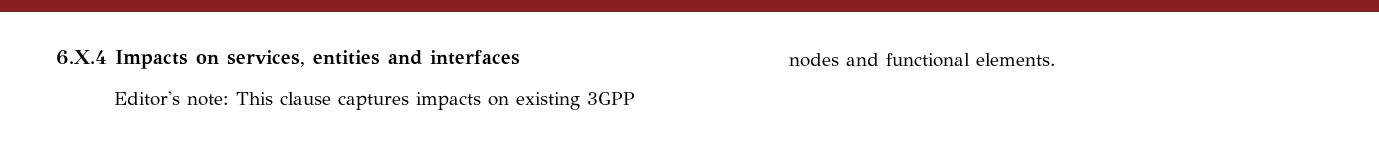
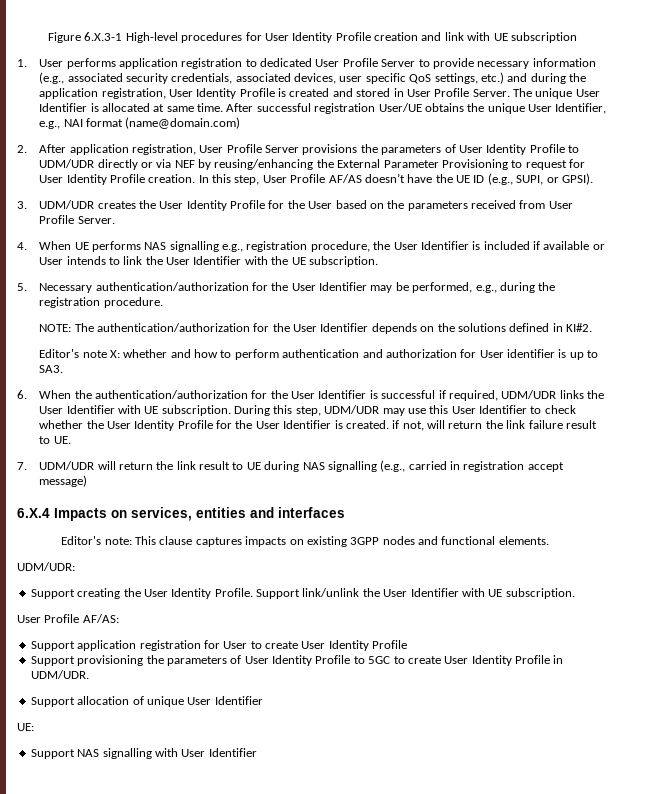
(56, 57) none -> [48,32,577,43] [17,58,596,69] [39,72,587,84] [39,88,600,99] [39,103,607,114] [39,117,241,129] [17,144,580,155] [39,159,586,170] [39,173,593,185] [17,200,573,211] [39,215,115,224] [17,241,605,252] [39,256,378,267] [17,282,556,293] [39,297,163,308] [39,323,593,334] [39,349,599,360] [39,365,64,373] [17,390,605,401] [39,405,576,416] [39,420,597,431] [39,436,71,444] [17,460,564,472] [39,475,88,487] Figure 6.X.3-1 High-level procedures for User Identity Profile creation and link with UE subscription // 1. User performs application registration to dedicated User Profile Server to provide necessary information (e.g., associated security credentials, associated devices, user specific QoS settings, etc.) and during the application registration, User Identity Profile is created and stored in User Profile Server. The unique User Identifier is allocated at same time. After successful registration User/UE obtains the unique User Identifier, e.g., NAI format (name@domain.com) // 2. After application registration, User Profile Server provisions the parameters of User Identity Profile to UDM/UDR directly or via NEF by reusing/enhancing the External Parameter Provisioning to request for User Identity Profile creation. In this step, User Profile AF/AS doesn’t have the UE ID (e.g., SUPI, or GPSI). // 3. UDM/UDR creates the User Identity Profile for the User based on the parameters received from User Profile Server. // 4. When UE performs NAS signalling e.g., registration procedure, the User Identifier is included if available or User intends to link the User Identifier with the UE subscription. // 5. Necessary authentication/authorization for the User Identifier may be performed, e.g., during the registration procedure. // NOTE: The authentication/authorization for the User Identifier depends on the solutions defined in KI#2. // Editor's note X: whether and how to perform authentication and authorization for User identifier is up to SA3. // 6. When the authentication/authorization for the User Identifier is successful if required, UDM/UDR links the User Identifier with UE subscription. During this step, UDM/UDR may use this User Identifier to check whether the User Identity Profile for the User Identifier is created. if not, will return the link failure result to UE. // 7. UDM/UDR will return the link result to UE during NAS signalling (e.g., carried in registration accept message) //
(1056, 59) none -> [17,562,75,571] [30,588,575,599] [17,614,119,623] [30,640,408,651] [30,655,564,666] [30,670,89,679] [30,696,263,707] [17,723,34,731] [30,748,257,759] // UDM/UDR: // Support creating the User Identity Profile. Support link/unlink the User Identifier with UE subscription. // User Profile AF/AS: // Support application registration for User to create User Identity Profile // Support provisioning the parameters of User Identity Profile to 5GC to create User Identity Profile in UDM/UDR. // Support allocation of unique User Identifier // UE: // Support NAS signalling with User Identifier

